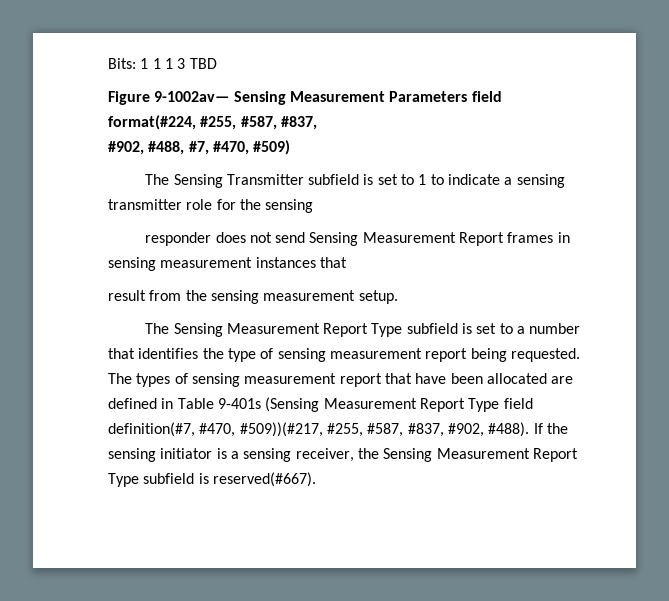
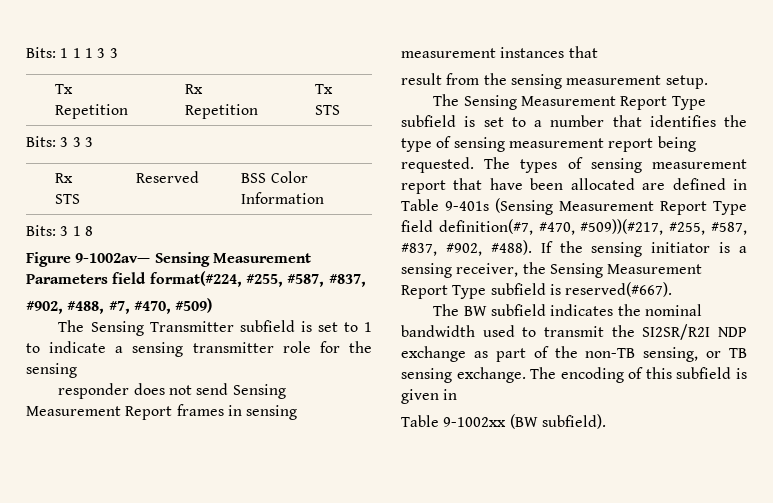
[189,58,217,69] TBD -> [109,48,118,58] [55,84,74,94] [55,104,129,119] [185,84,204,94] [185,104,259,119] [315,84,334,94] [315,105,341,115] [26,136,93,147] [55,173,74,183] [55,194,81,204] [136,171,200,183] [241,171,308,183] [241,192,325,204] [26,225,93,236] 3 // Tx Repetition | Rx Repetition | Tx STS // Bits: 3 3 3 // Rx STS | Reserved | BSS Color Information // Bits: 3 1 8
(316, 479) none -> [433,304,703,316] [401,324,747,340] [401,346,747,362] [401,367,747,383] [401,389,458,404] [401,414,606,429] // The BW subfield indicates the nominal bandwidth used to transmit the SI2SR/R2I NDP exchange as part of the non-TB sensing, or TB sensing exchange. The encoding of this subfield is given in // Table 9-1002xx (BW subfield).

